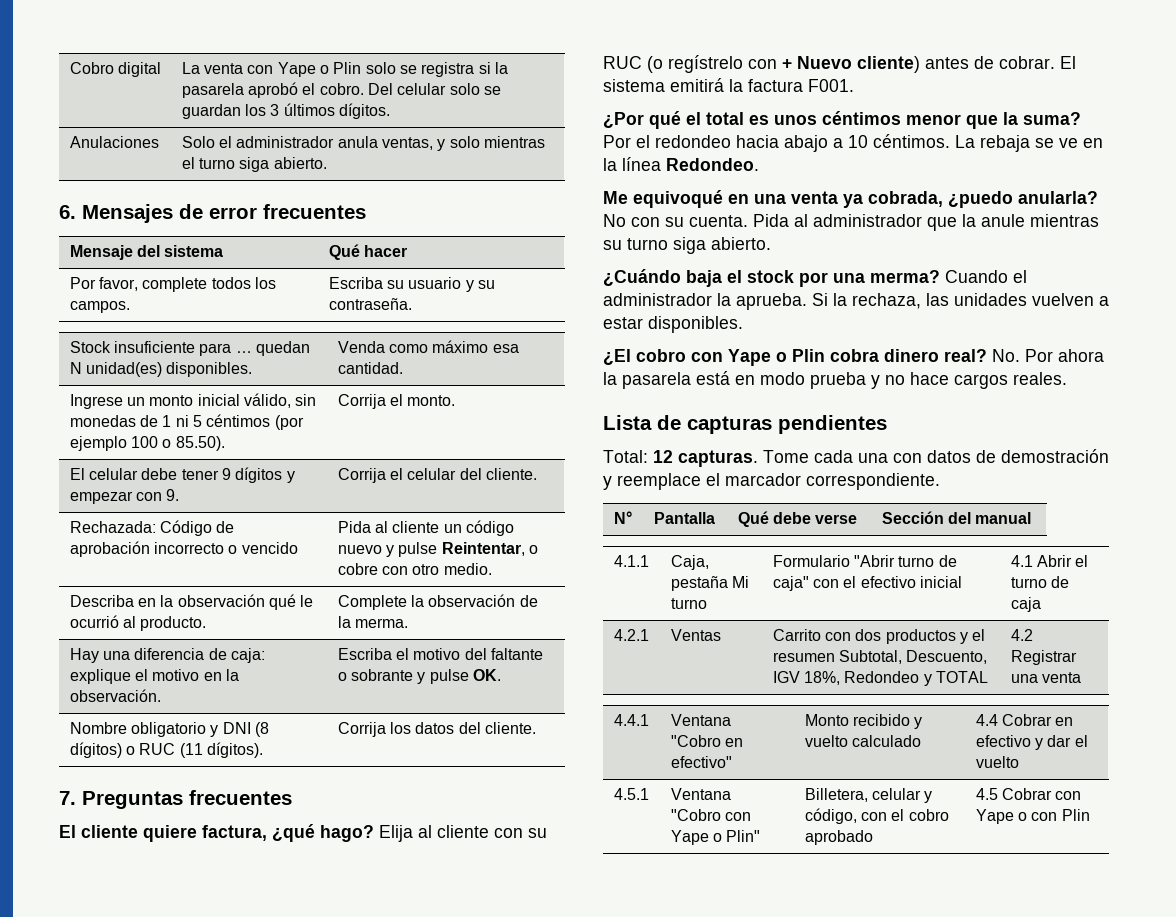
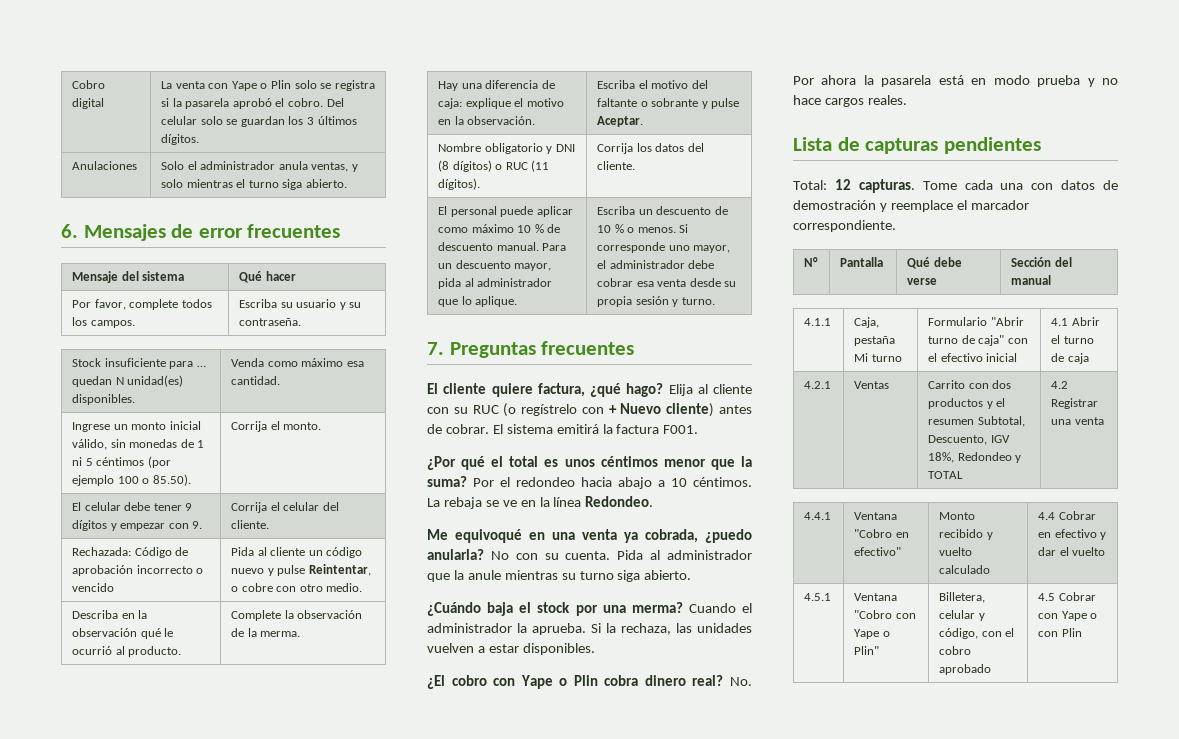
[473,669,502,681] OK. -> [597,116,644,127] Aceptar.
(537, 728) none -> [438,206,573,217] [438,224,561,233] [438,242,567,251] [438,260,552,271] [438,278,553,289] [438,296,518,307] [597,206,728,215] [597,224,689,233] [597,242,731,253] [597,260,715,269] [597,278,737,287] [597,296,715,307] // El personal puede aplicar como máximo 10 % de descuento manual. Para un descuento mayor, pida al administrador que lo aplique. | Escriba un descuento de 10 % o menos. Si corresponde uno mayor, el administrador debe cobrar esa venta desde su propia sesión y turno.

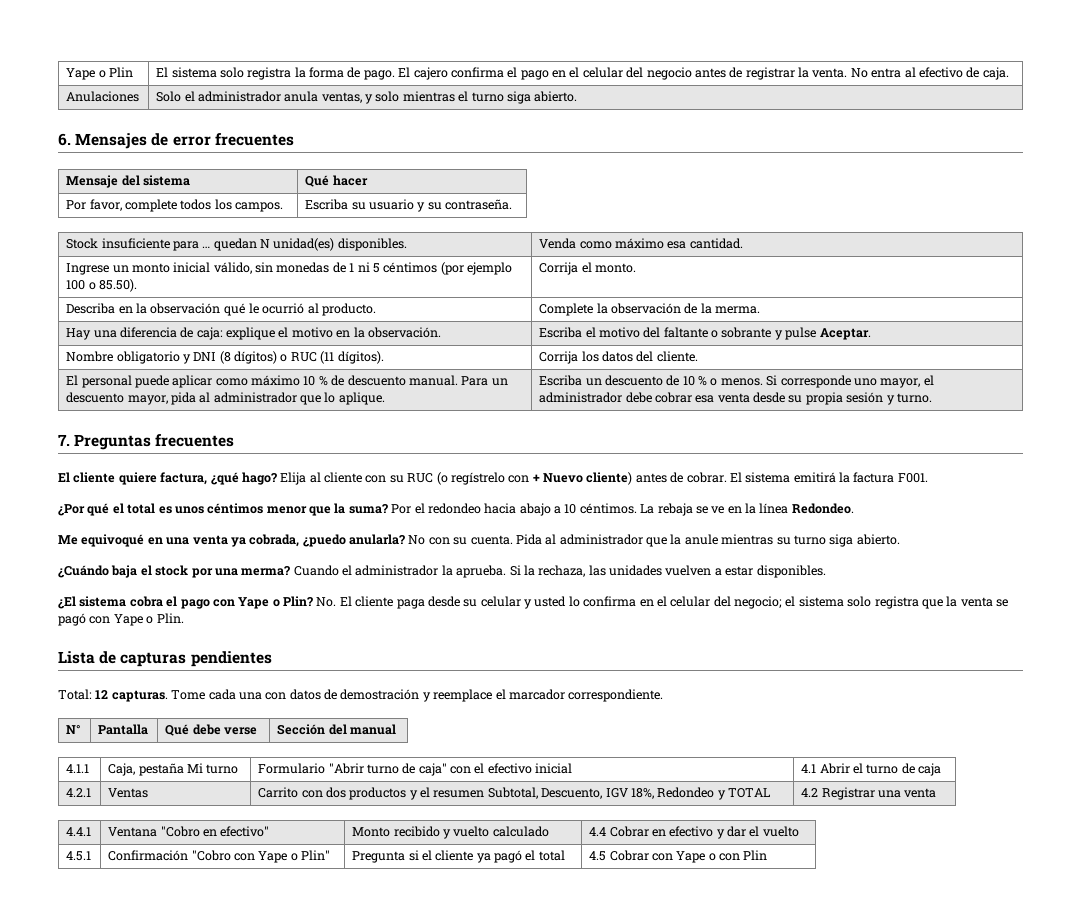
[72,80,106,89] [72,98,105,109] [161,80,375,91] [161,98,344,109] [161,116,357,127] [161,134,200,145] Cobro digital | La venta con Yape o Plin solo se registra si la pasarela aprobó el cobro. Del celular solo se guardan los 3 últimos dígitos. -> [66,67,133,80] [156,67,1009,80] Yape o Plin | El sistema solo registra la forma de pago. El cajero confirma el pago en el celular del negocio antes de registrar la venta. No entra al efectivo de caja.
[72,502,193,511] [72,520,203,531] [231,502,339,513] [231,520,270,529] [72,547,189,558] [72,565,204,576] [72,583,115,592] [231,547,363,558] [231,564,371,576] [231,583,363,592] // El celular debe tener 9 dígitos y empezar con 9. | Corrija el celular del cliente. // Rechazada: Código de aprobación incorrecto o vencido | Pida al cliente un código nuevo y pulse Reintentar, o cobre con otro medio. -> (636, 268) none
[451,675,752,689] [793,75,1118,87] [793,95,907,107] cobro con Yape o Plin cobra dinero real? No. Por ahora la pasarela está en modo prueba y no hace cargos reales. -> [79,596,1008,609] [58,613,184,626] sistema cobra el pago con Yape o Plin? No. El cliente paga desde su celular y usted lo confirma en el celular del negocio; el sistema solo registra que la venta se pagó con Yape o Plin.
[854,593,898,601] Ventana -> [108,850,189,861] Confirmación
[939,592,986,603] [939,610,985,621] [939,628,1015,639] [939,646,972,655] [939,664,992,675] Billetera, celular y código, con el cobro aprobado -> [352,850,565,863] Pregunta si el cliente ya pagó el total

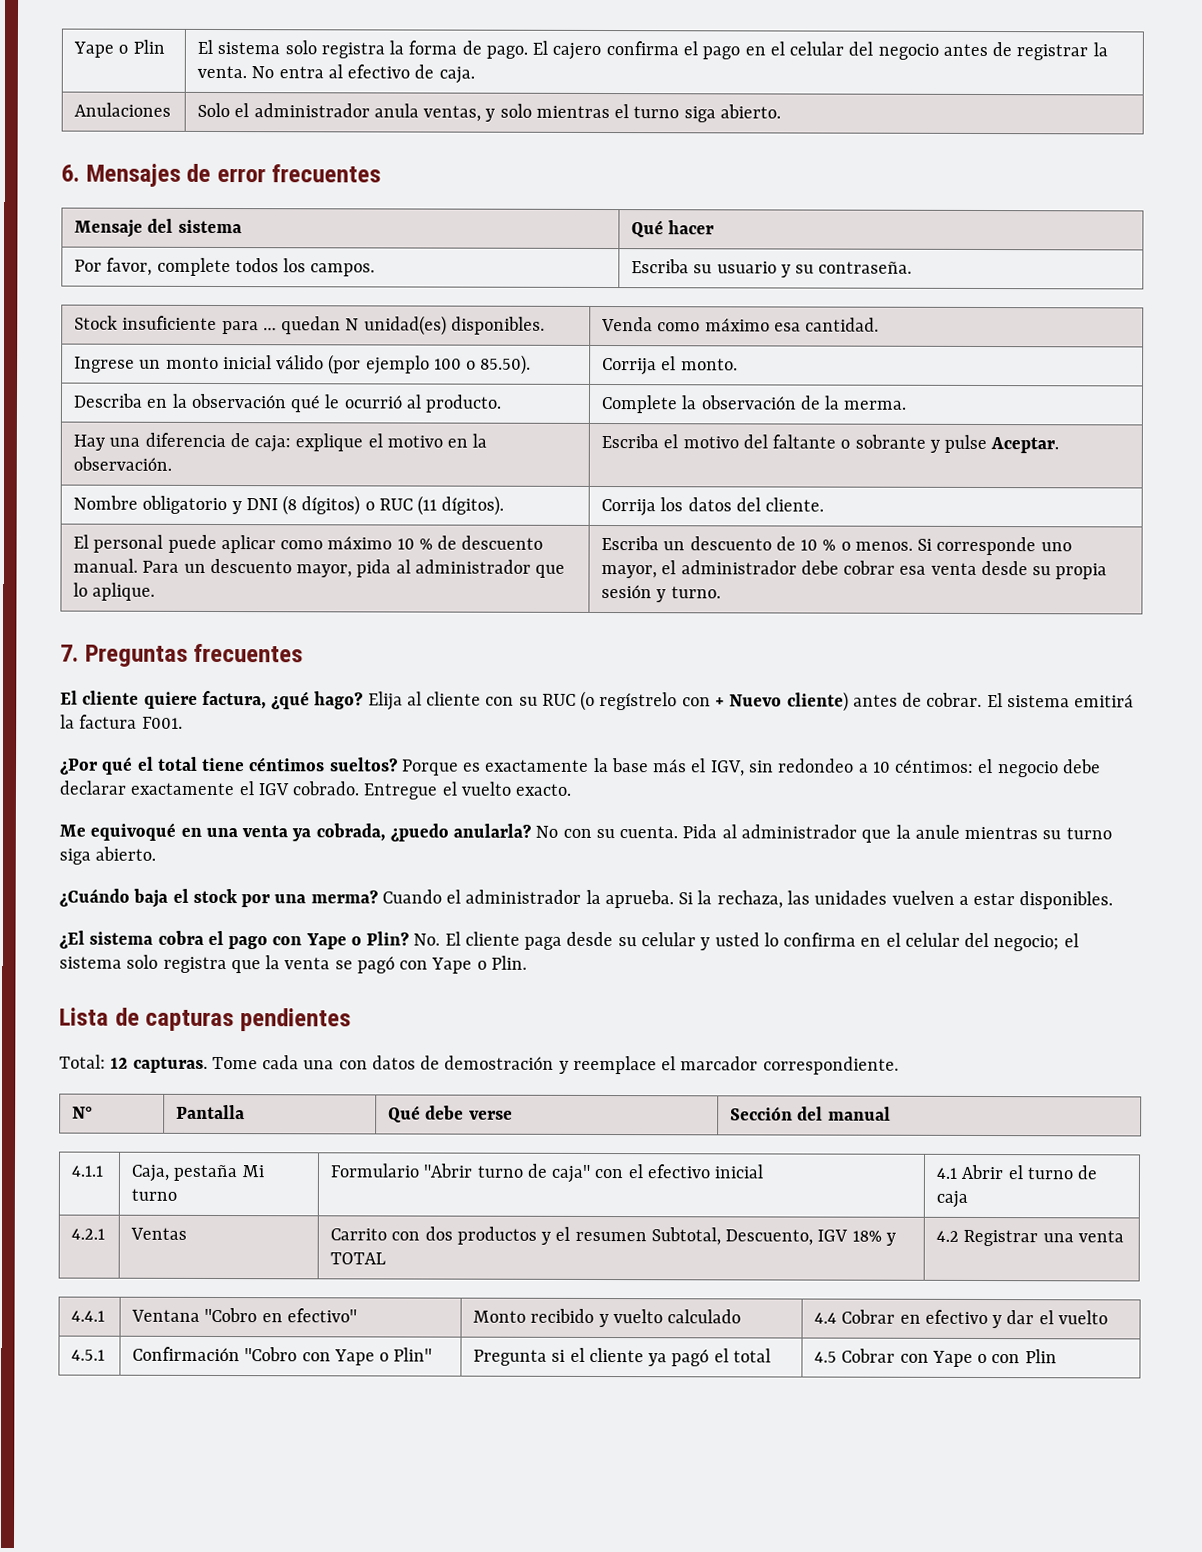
[213,262,438,274] válido, sin monedas de 1 ni 5 céntimos -> [276,355,325,370] válido
[158,503,854,516] es unos céntimos menor que la suma? Por el redondeo hacia abajo a 10 céntimos. La rebaja se ve en la línea Redondeo. -> [202,757,1101,778] [59,780,572,800] tiene céntimos sueltos? Porque es exactamente la base más el IGV, sin redondeo a 10 céntimos: el negocio debe declarar exactamente el IGV cobrado. Entregue el vuelto exacto.
[630,787,715,799] 18%, Redondeo -> [851,1230,882,1242] 18%

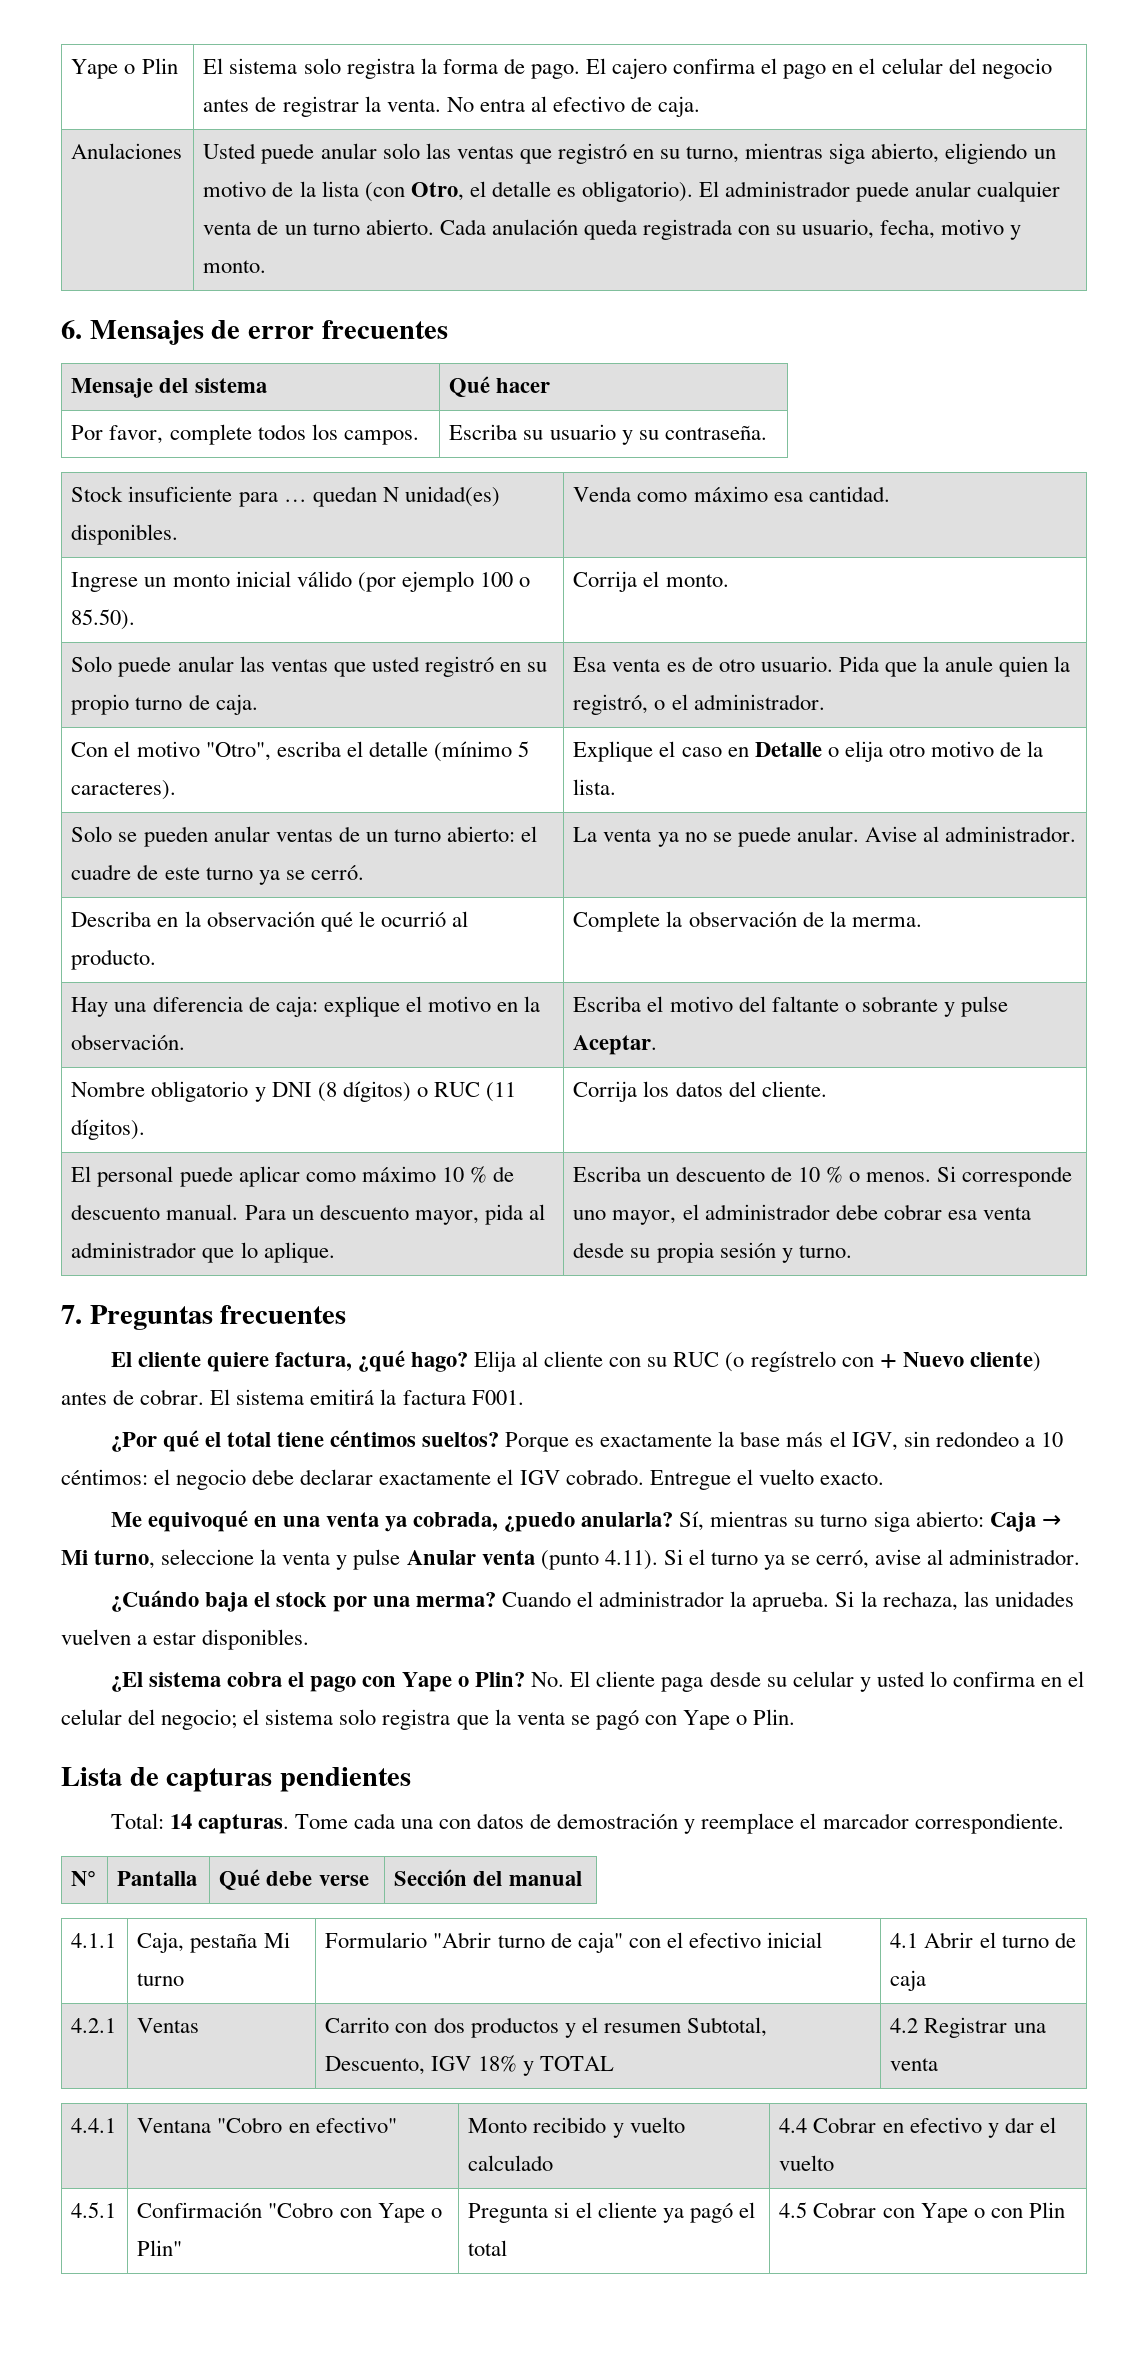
[197,102,781,123] Solo el administrador anula ventas, y solo mientras el turno siga abierto. -> [203,143,1056,164] [203,181,1061,202] [203,219,1022,240] [203,260,267,273] Usted puede anular solo las ventas que registró en su turno, mientras siga abierto, eligiendo un motivo de la lista (con Otro, el detalle es obligatorio). El administrador puede anular cualquier venta de un turno abierto. Cada anulación queda registrada con su usuario, fecha, motivo y monto.
(738, 364) none -> [71,656,548,677] [71,694,258,715] [573,656,1071,677] [573,694,825,715] [71,741,530,762] [71,780,177,800] [573,741,1044,762] [573,779,617,795] [71,826,538,847] [71,864,364,885] [573,826,1077,847] // Solo puede anular las ventas que usted registró en su propio turno de caja. | Esa venta es de otro usuario. Pida que la anule quien la registró, o el administrador. // Con el motivo "Otro", escriba el detalle (mínimo 5 caracteres). | Explique el caso en Detalle o elija otro motivo de la lista. // Solo se pueden anular ventas de un turno abierto: el cuadre de este turno ya se cerró. | La venta ya no se puede anular. Avise al administrador.
[535,824,1112,843] [59,846,157,865] No con su cuenta. Pida al administrador que la anule mientras su turno siga abierto. -> [679,1511,1061,1532] [61,1549,1081,1570] Sí, mientras su turno siga abierto: Caja → Mi turno, seleccione la venta y pulse Anular venta (punto 4.11). Si el turno ya se cerró, avise al administrador.
[110,1057,129,1069] 12 -> [169,1814,192,1829] 14

